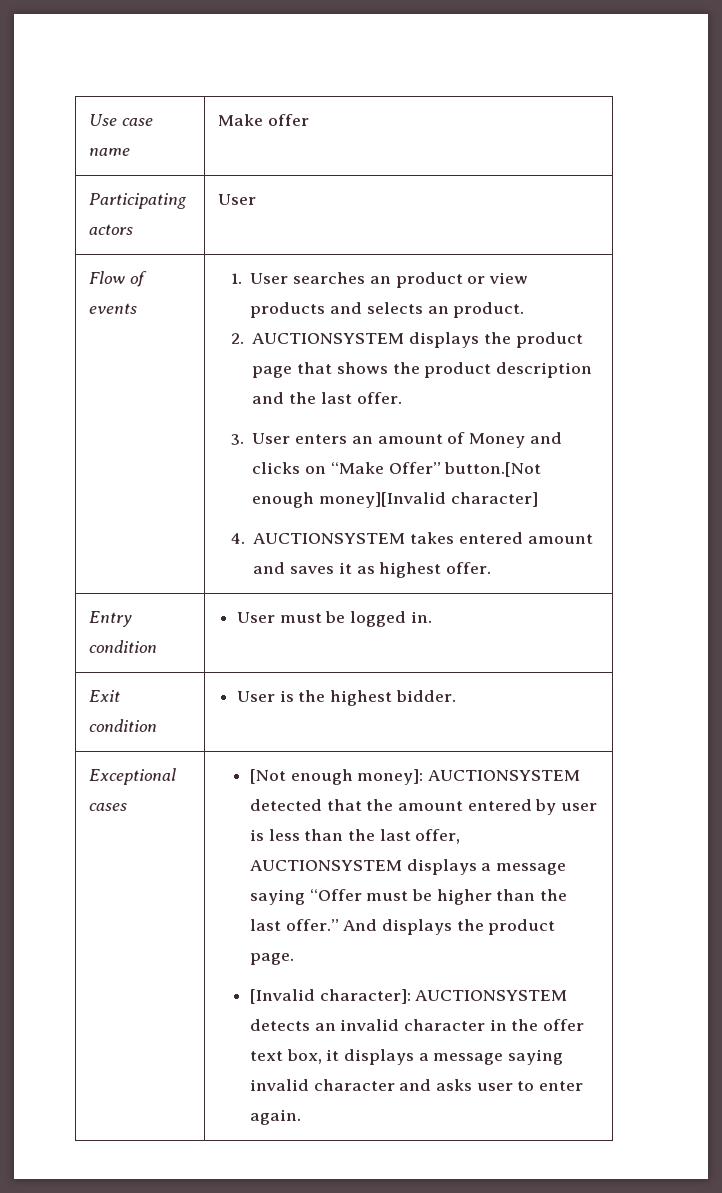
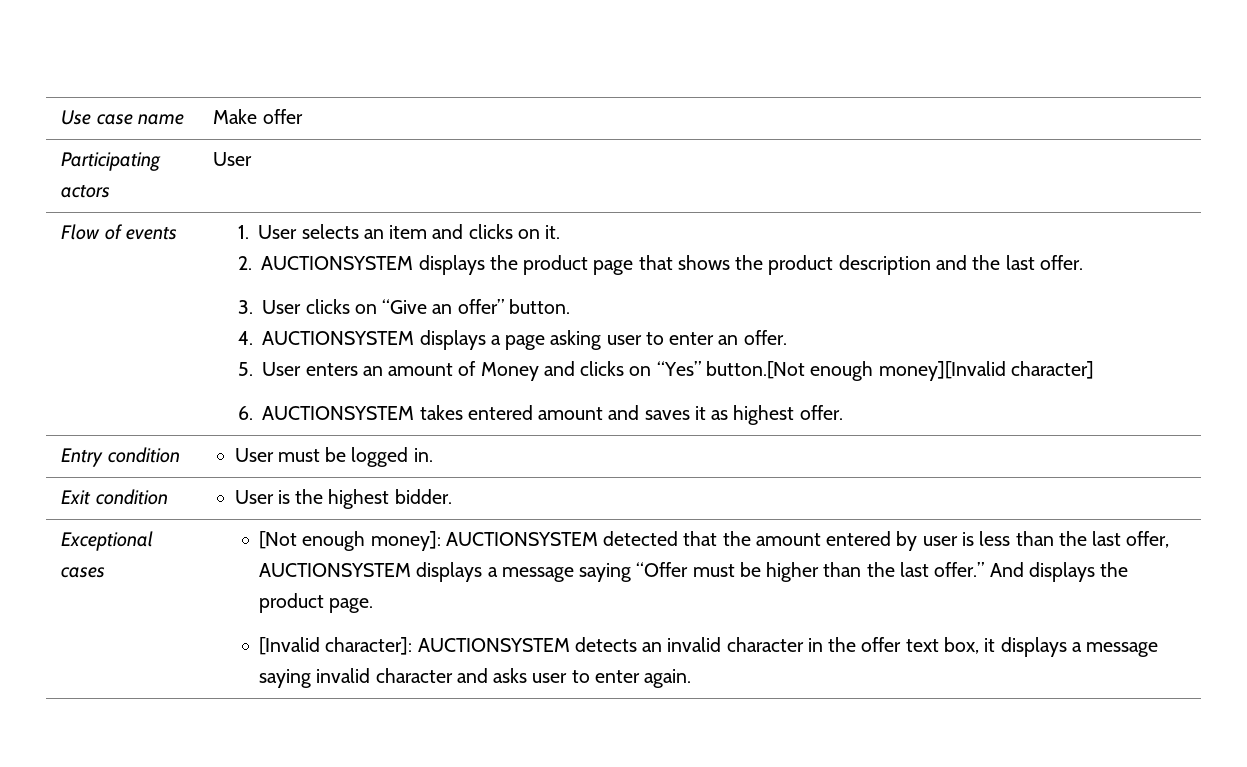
[293,272,528,288] [250,302,525,318] searches an product or view products and selects an product. -> [301,224,561,239] selects an item and clicks on it.
(291, 438) none -> [305,299,570,314] [237,330,787,350] [237,362,302,376] clicks on “Give an offer” button. // 4. AUCTIONSYSTEM displays a page asking user to enter an offer. // 5. User
[330,462,441,474] “Make Offer” -> [656,361,701,376] “Yes”
[230,533,245,544] 4. -> [237,406,253,420] 6.

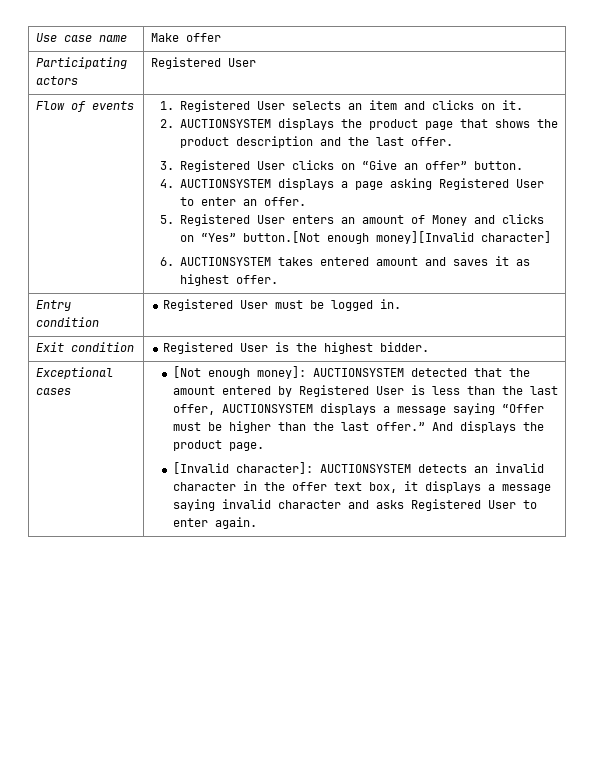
(111, 191) none -> [150,57,221,69] Registered
(249, 232) none -> [179,100,250,112] Registered
(253, 307) none -> [179,160,250,172] Registered
[606,335,642,345] user -> [438,178,544,190] Registered User
(253, 369) none -> [179,214,250,226] Registered
(180, 455) none -> [163,299,234,311] Registered
(168, 497) none -> [163,342,234,354] Registered
[922,536,958,546] user -> [298,385,404,397] Registered User
[532,673,568,683] user -> [410,499,516,511] Registered User

